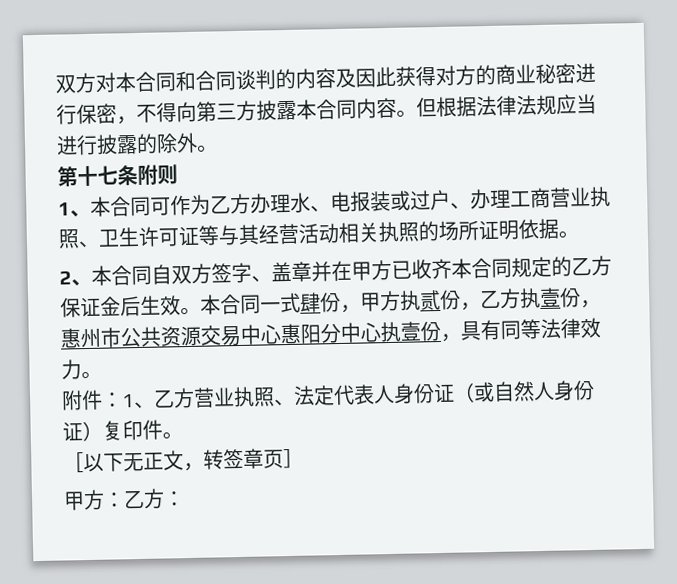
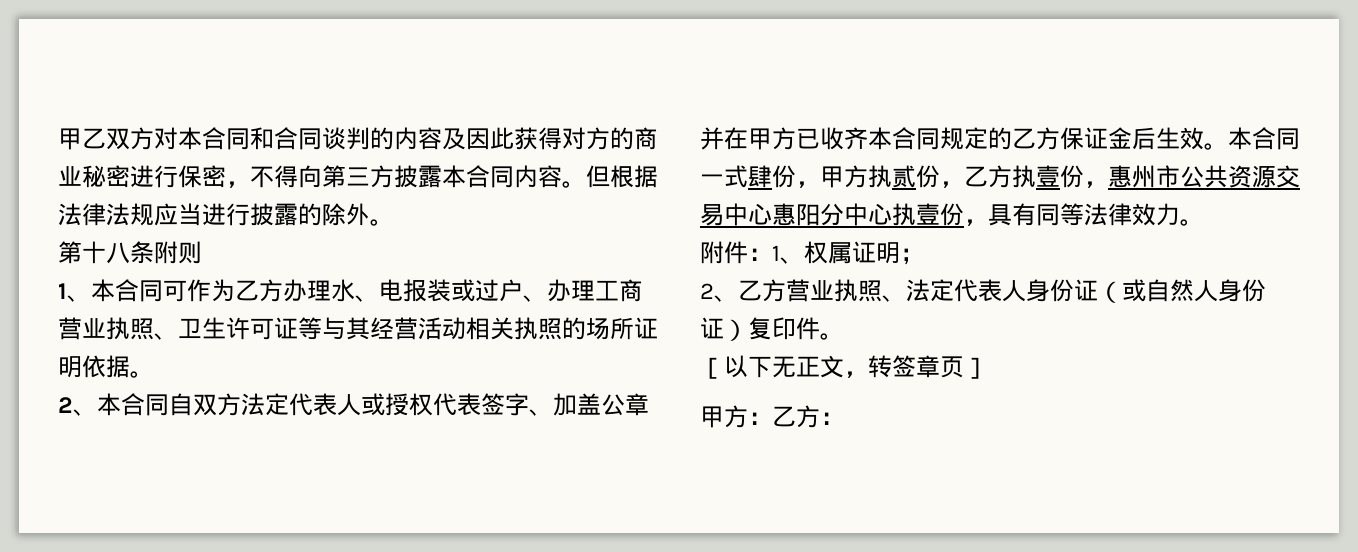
(55, 84) none -> [58,128,106,150] 甲乙
[97,165,118,185] 七 -> [106,242,130,264] 八
[211,261,292,284] 签字、盖 -> [241,393,625,416] 法定代表人或授权代表签字、加盖公
(155, 405) none -> [804,241,924,265] [700,283,738,302] 权属证明； // 2、

